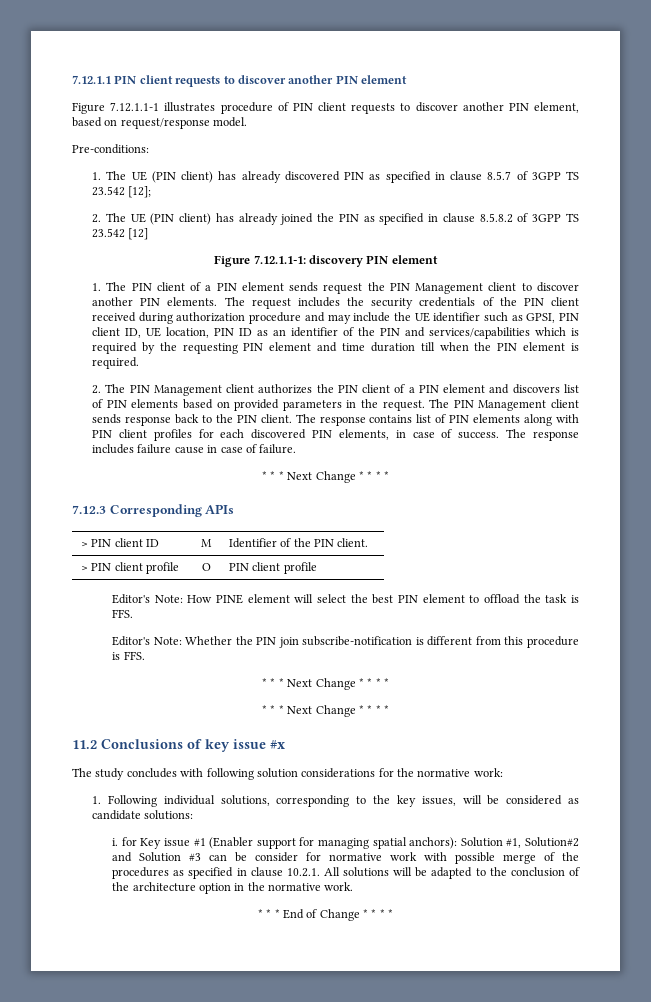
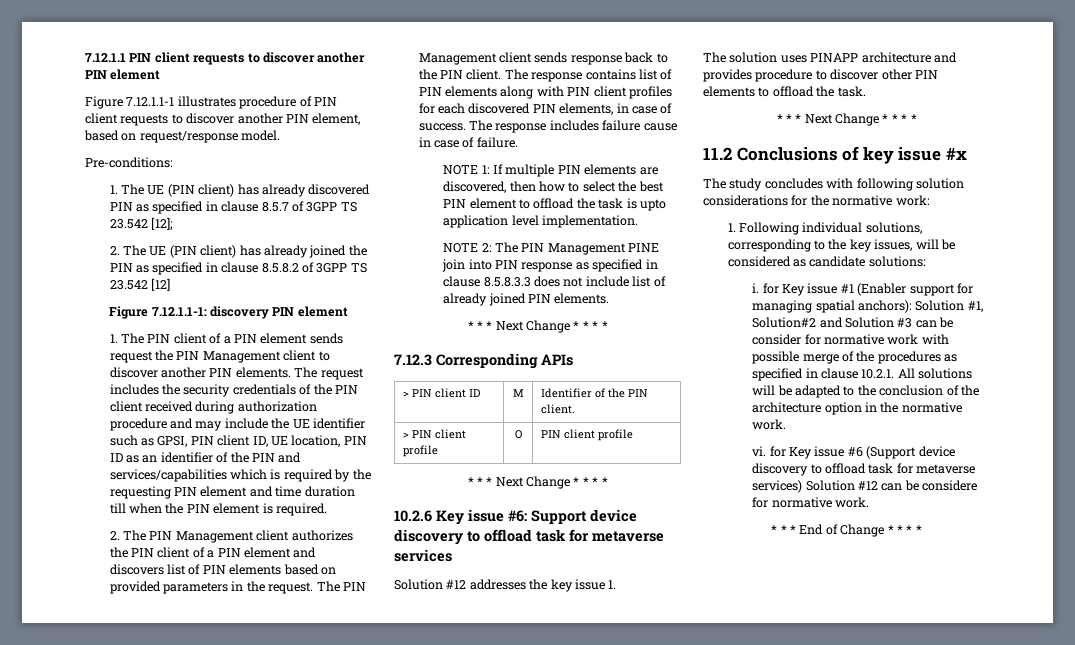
(297, 449) none -> [443,164,658,177] [443,181,664,193] [443,198,666,211] [443,215,639,228] [443,242,660,255] [442,259,658,272] [443,276,666,287] [443,293,610,306] // NOTE 1: If multiple PIN elements are discovered, then how to select the best PIN element to offload the task is upto application level implementation. // NOTE 2: The PIN Management PINE join into PIN response as specified in clause 8.5.8.3.3 does not include list of already joined PIN elements.
[112,594,579,604] [112,609,134,618] [112,636,579,648] [112,651,145,660] [262,678,389,690] // Editor's Note: How PINE element will select the best PIN element to offload the task is FFS. // Editor's Note: Whether the PIN join subscribe-notification is different from this procedure is FFS. // * * * Next Change * * * * -> [467,476,608,489] [394,509,637,525] [394,529,664,545] [394,549,452,562] [394,579,617,592] [703,52,957,63] [703,69,938,82] [703,86,866,97] // * * * Next Change * * * * // 10.2.6 Key issue #6: Support device discovery to offload task for metaverse services // Solution #12 addresses the key issue 1. // The solution uses PINAPP architecture and provides procedure to discover other PIN elements to offload the task.
(354, 886) none -> [752,446,955,459] [752,463,976,476] [752,480,978,493] [752,497,870,508] // vi. for Key issue #6 (Support device discovery to offload task for metaverse services) Solution #12 can be considere for normative work.

